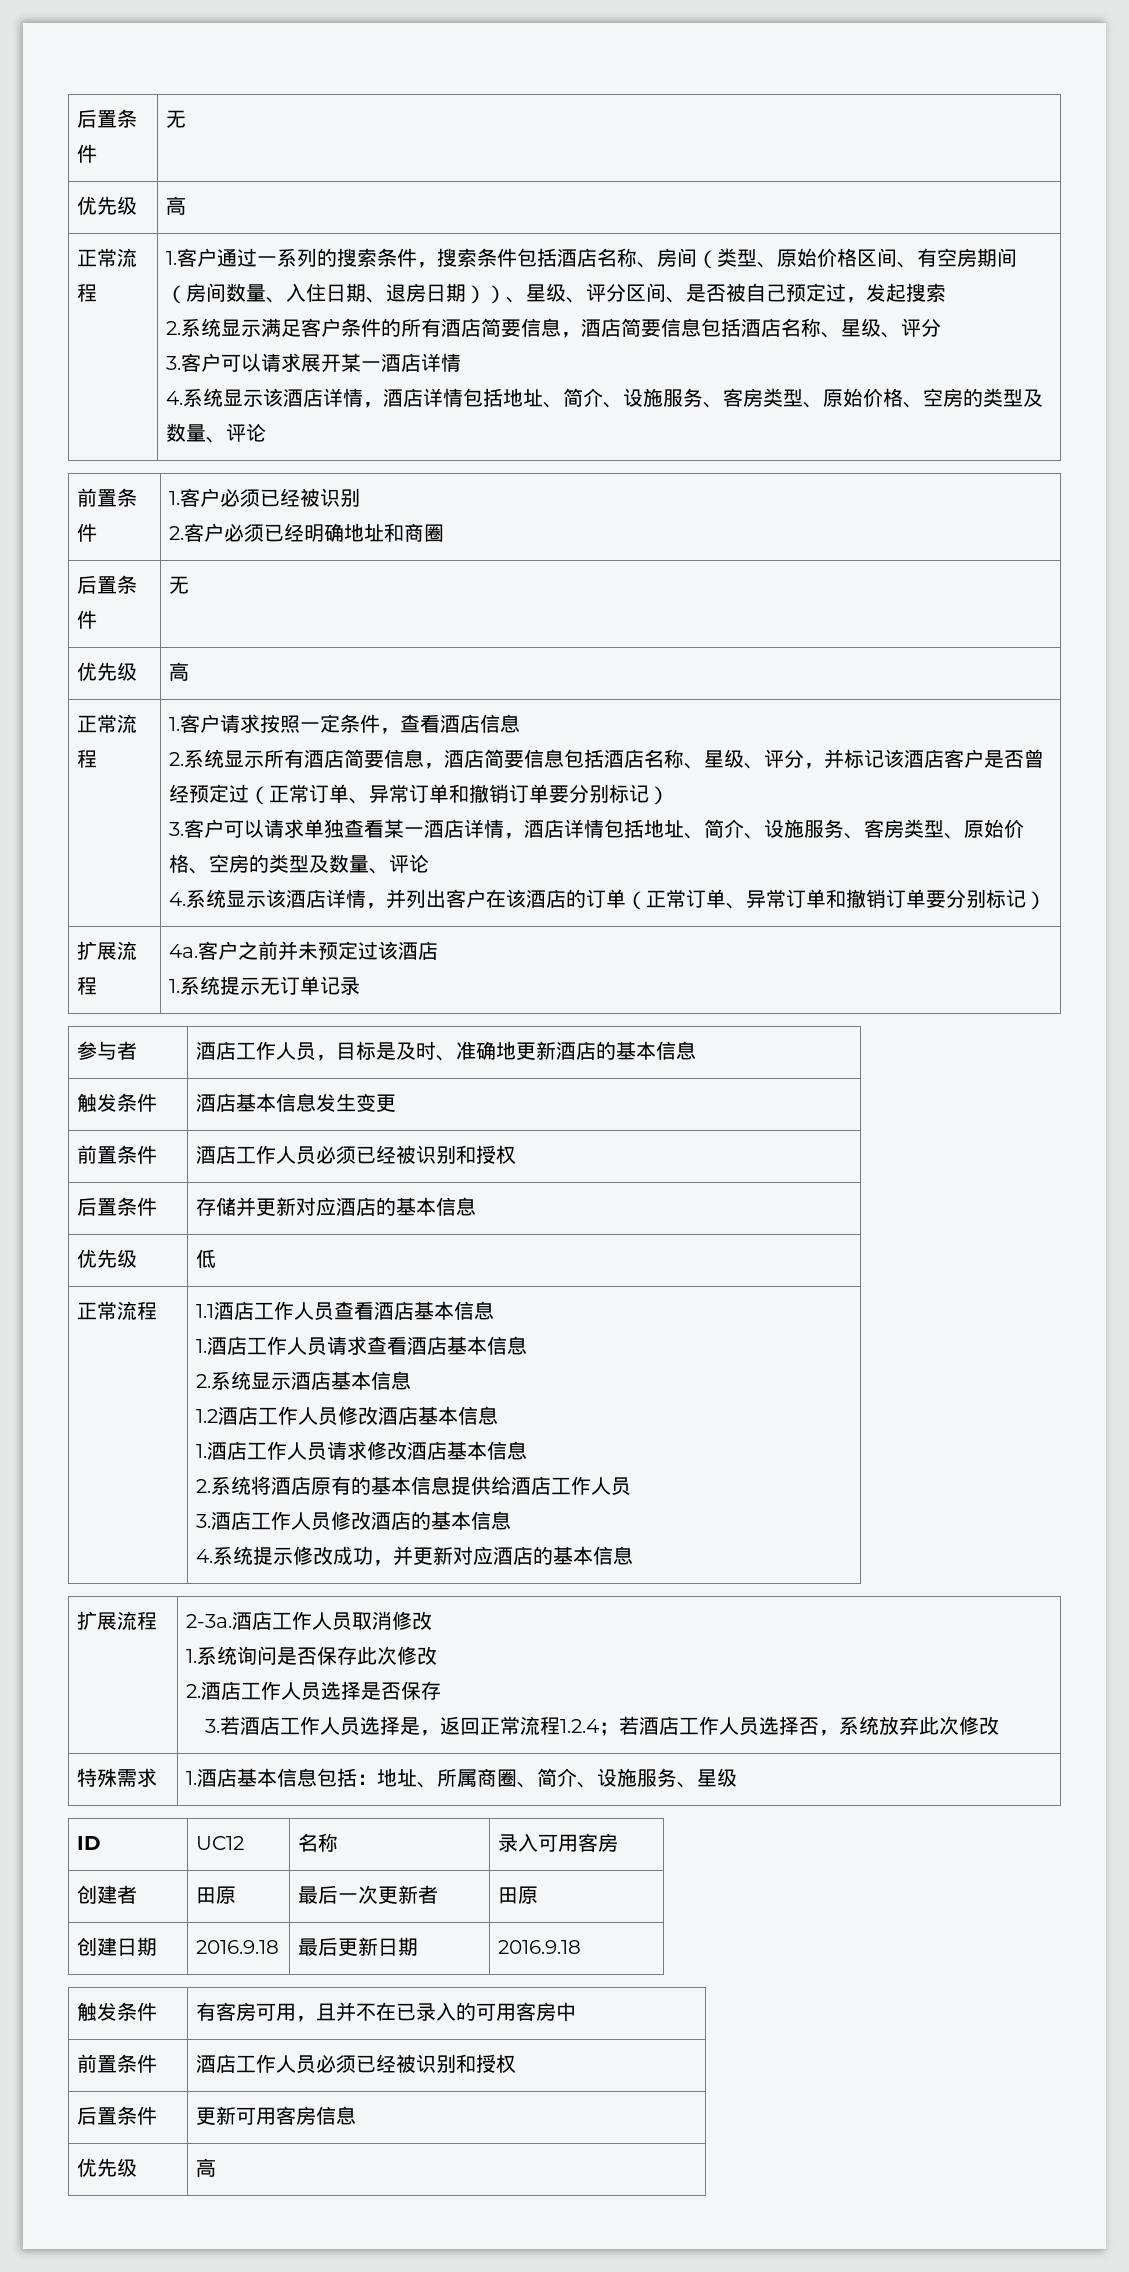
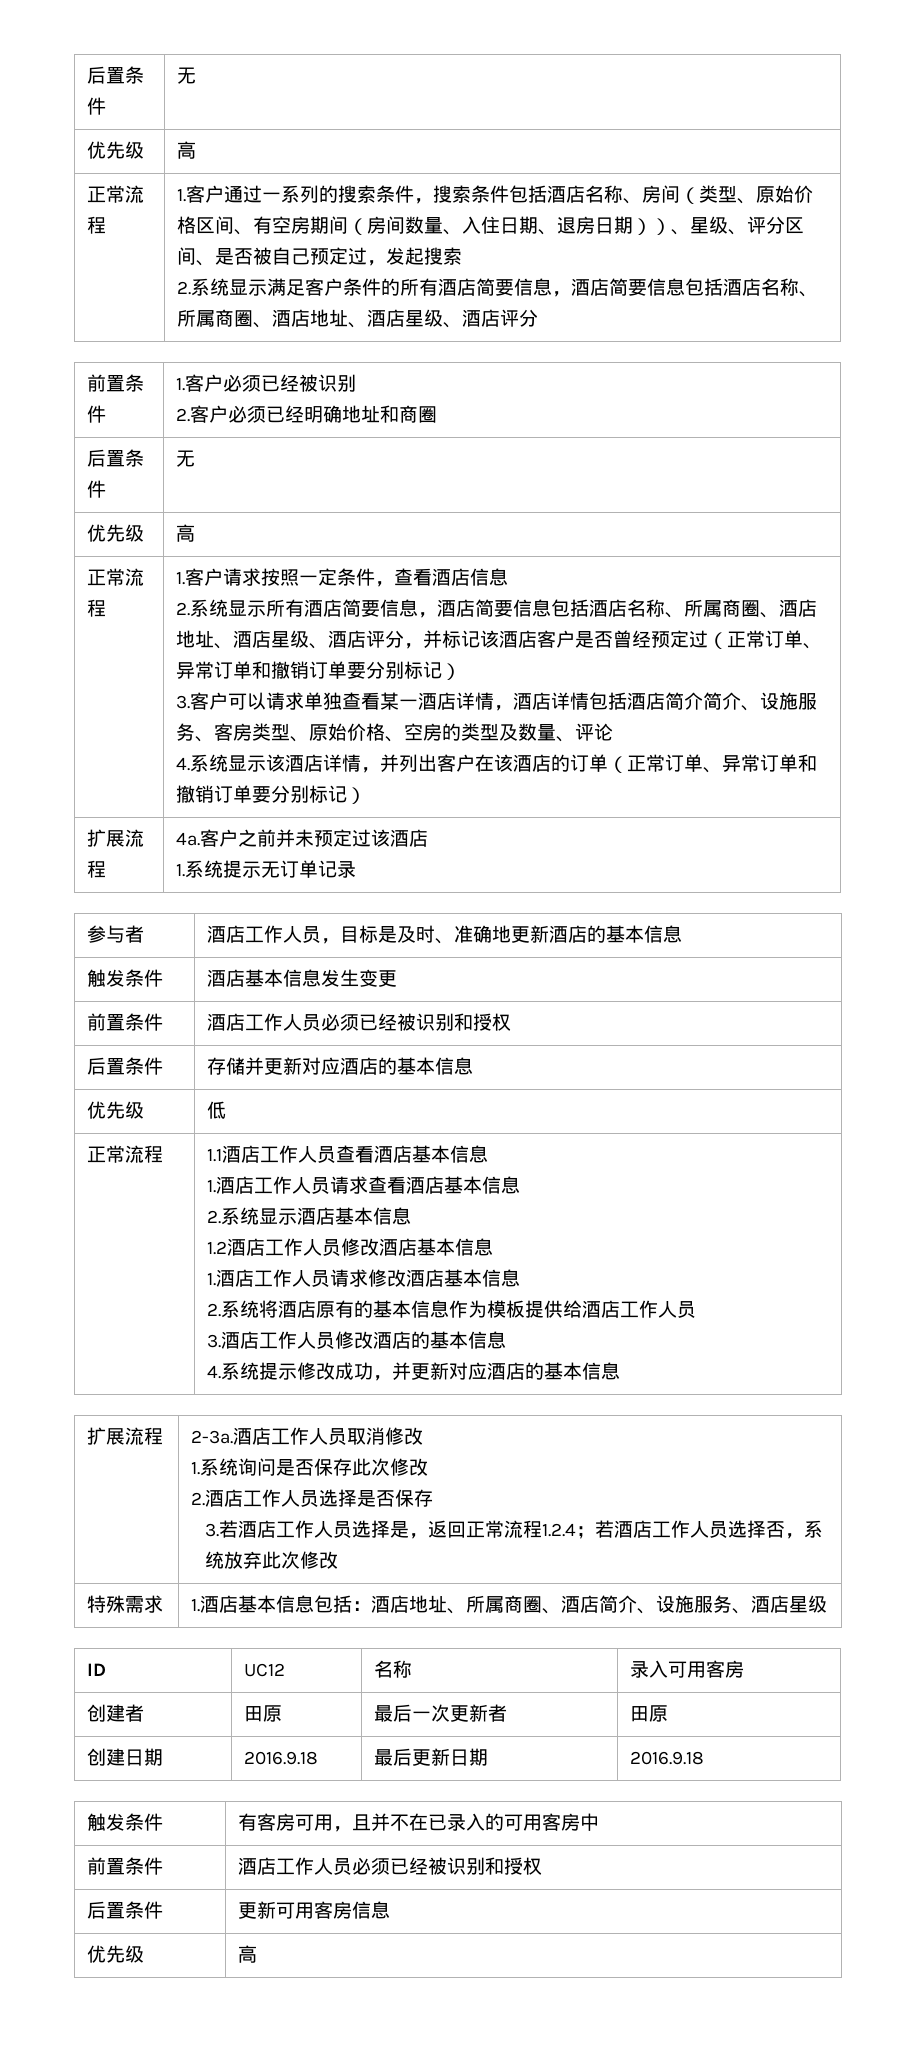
[840,318,941,338] [165,353,461,372] [165,388,1043,408] [165,423,266,443] 星级、评分 // 3.客户可以请求展开某一酒店详情 // 4.系统显示该酒店详情，酒店详情包括地址、简介、设施服务、客房类型、原始价格、空房的类型及数量、评论 -> [177,309,539,328] 所属商圈、酒店地址、酒店星级、酒店评分
[703,749,764,769] 星级、 -> [684,599,818,618] [176,630,367,649] 所属商圈、酒店地址、酒店星级、酒店
[643,819,704,839] 地址、 -> [627,692,704,710] 酒店简介
(451, 1485) none -> [449,1300,526,1318] 作为模板
(377, 1779) none -> [371,1595,410,1613] 酒店
[536,1768,697,1788] 简介、设施服务、 -> [561,1595,790,1614] 酒店简介、设施服务、酒店

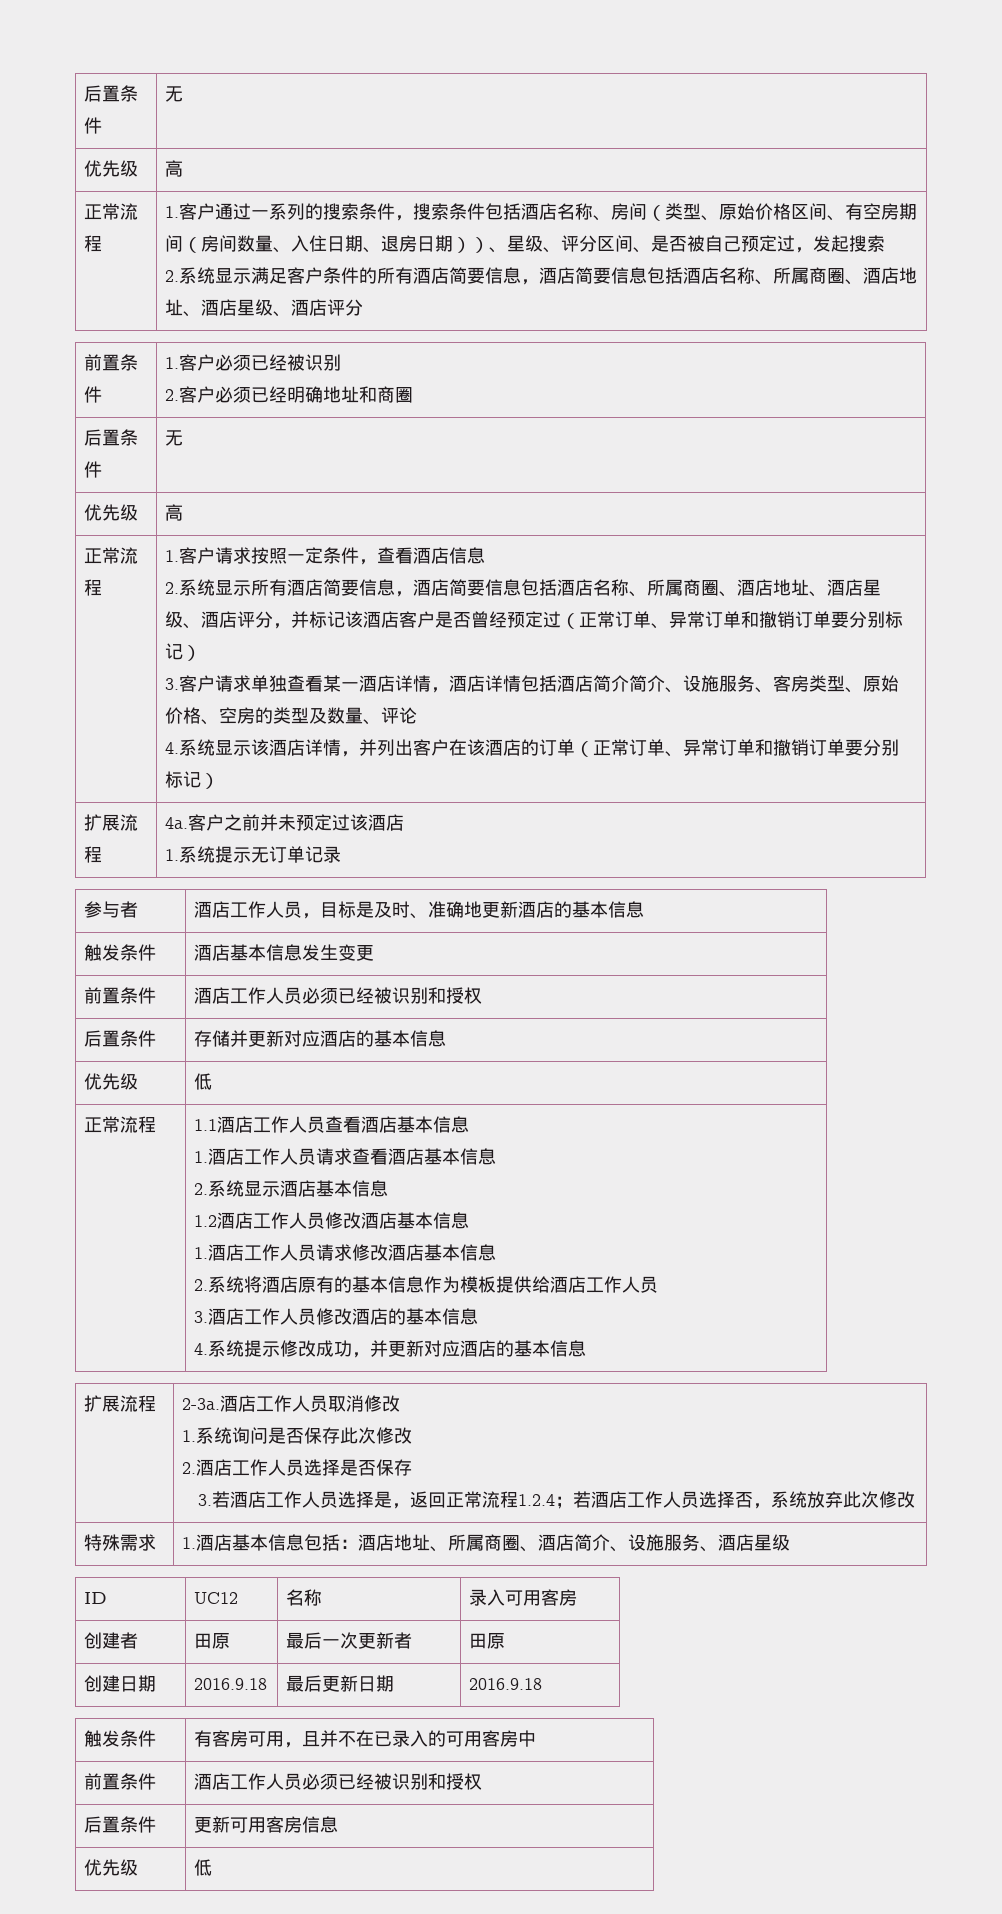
[228,692,267,710] 可以 -> (216, 683) none
[238,1945,258,1963] 高 -> [194,1859,213,1876] 低

